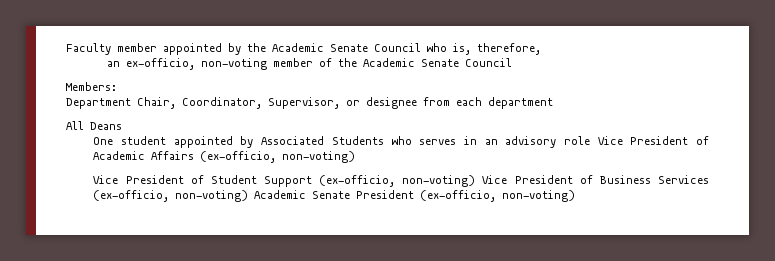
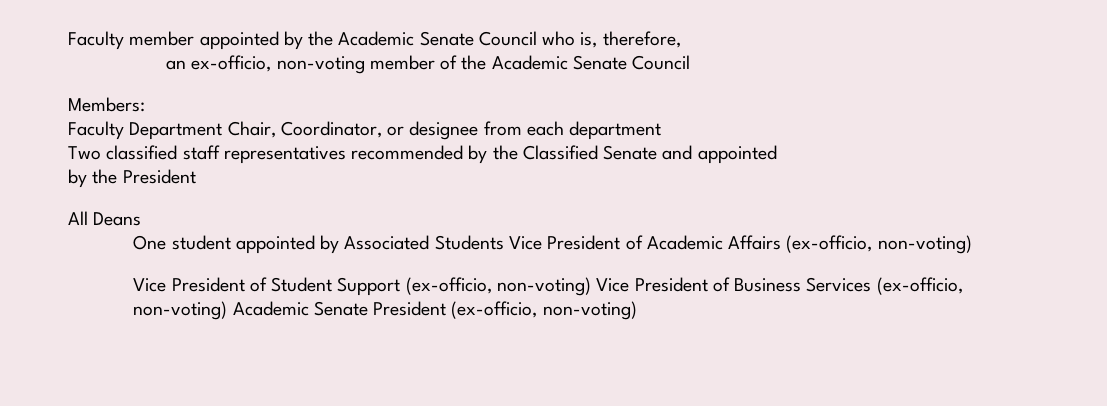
(117, 86) none -> [68,121,124,140] Faculty
[268,97,340,109] Supervisor, -> (382, 129) none
(553, 103) none -> [68,145,777,164] [68,169,196,188] // Two classified staff representatives recommended by the Classified Senate and appointed // by the President
[391,136,590,148] who serves in an advisory role -> (504, 242) none

